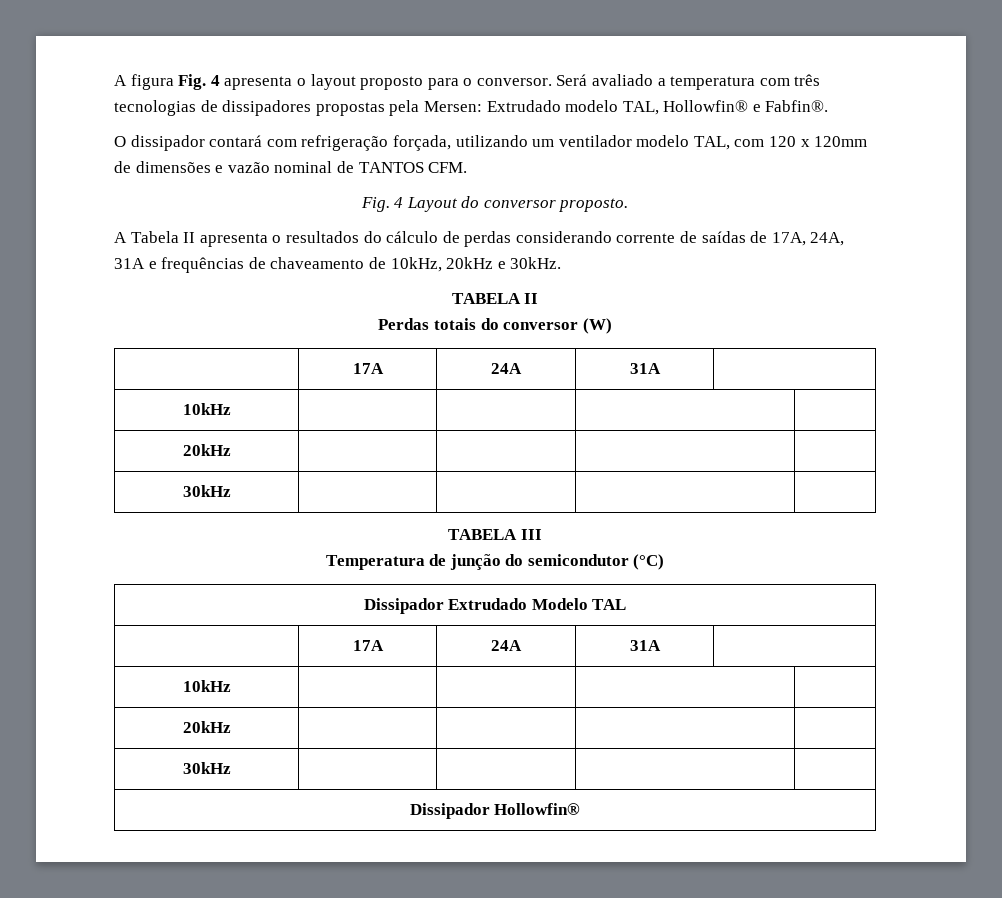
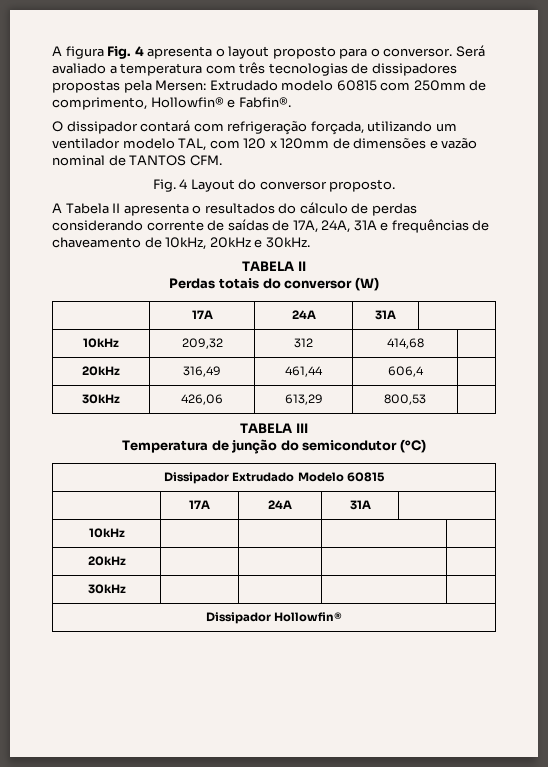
[622,101,659,115] TAL, -> [336,80,487,91] [52,97,147,110] 60815 com 250mm de comprimento,
[182,444,231,456] [182,485,231,497] | | | // 20kHz | | | | // 30kHz | | | -> [181,338,223,349] [294,338,313,348] [386,338,424,349] [82,366,120,376] [183,366,221,377] [285,366,323,377] [387,366,424,377] [82,394,120,404] [181,394,223,405] [284,394,323,405] [384,394,426,405] 209,32 | 312 | 414,68 | // 20kHz | 316,49 | 461,44 | 606,4 | // 30kHz | 426,06 | 613,29 | 800,53
[592,599,627,610] TAL -> [346,472,385,482] 60815

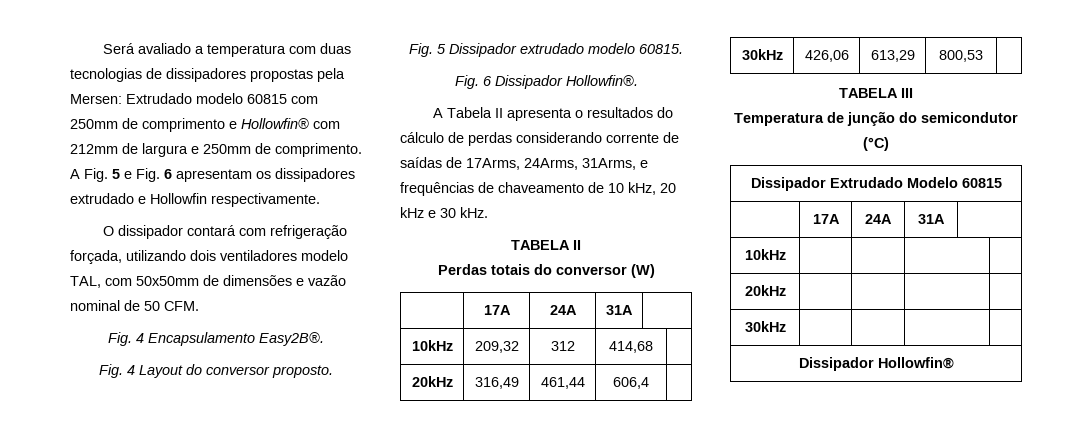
[52,46,453,59] A figura Fig. 4 apresenta o layout proposto para o conversor. -> (102, 48) none
[239,62,266,74] três -> [319,43,351,54] duas
[52,97,291,110] comprimento, Hollowfin® e Fabfin®. -> [142,118,340,132] [70,143,362,157] [70,168,355,182] [70,193,320,207] comprimento e Hollowfin® com 212mm de largura e 250mm de comprimento. A Fig. 5 e Fig. 6 apresentam os dissipadores extrudado e Hollowfin respectivamente.
[435,123,457,132] [52,138,120,149] um ventilador -> [190,250,297,261] dois ventiladores
[243,138,330,149] 120 x 120mm -> [136,276,199,286] 50x50mm
[129,155,187,166] TANTOS -> [144,301,160,311] 50
(222, 160) none -> [108,332,324,346] // Fig. 4 Encapsulamento Easy2B®.
(396, 185) none -> [409,43,683,57] [454,75,638,89] // Fig. 5 Dissipador extrudado modelo 60815. // Fig. 6 Dissipador Hollowfin®.
[292,220,377,233] 17A, 24A, 31A -> [466,158,636,170] 17Arms, 24Arms, 31Arms,
[165,237,310,250] 10kHz, 20kHz e 30kHz. -> [608,182,676,195] [400,207,488,218] 10 kHz, 20 kHz e 30 kHz.

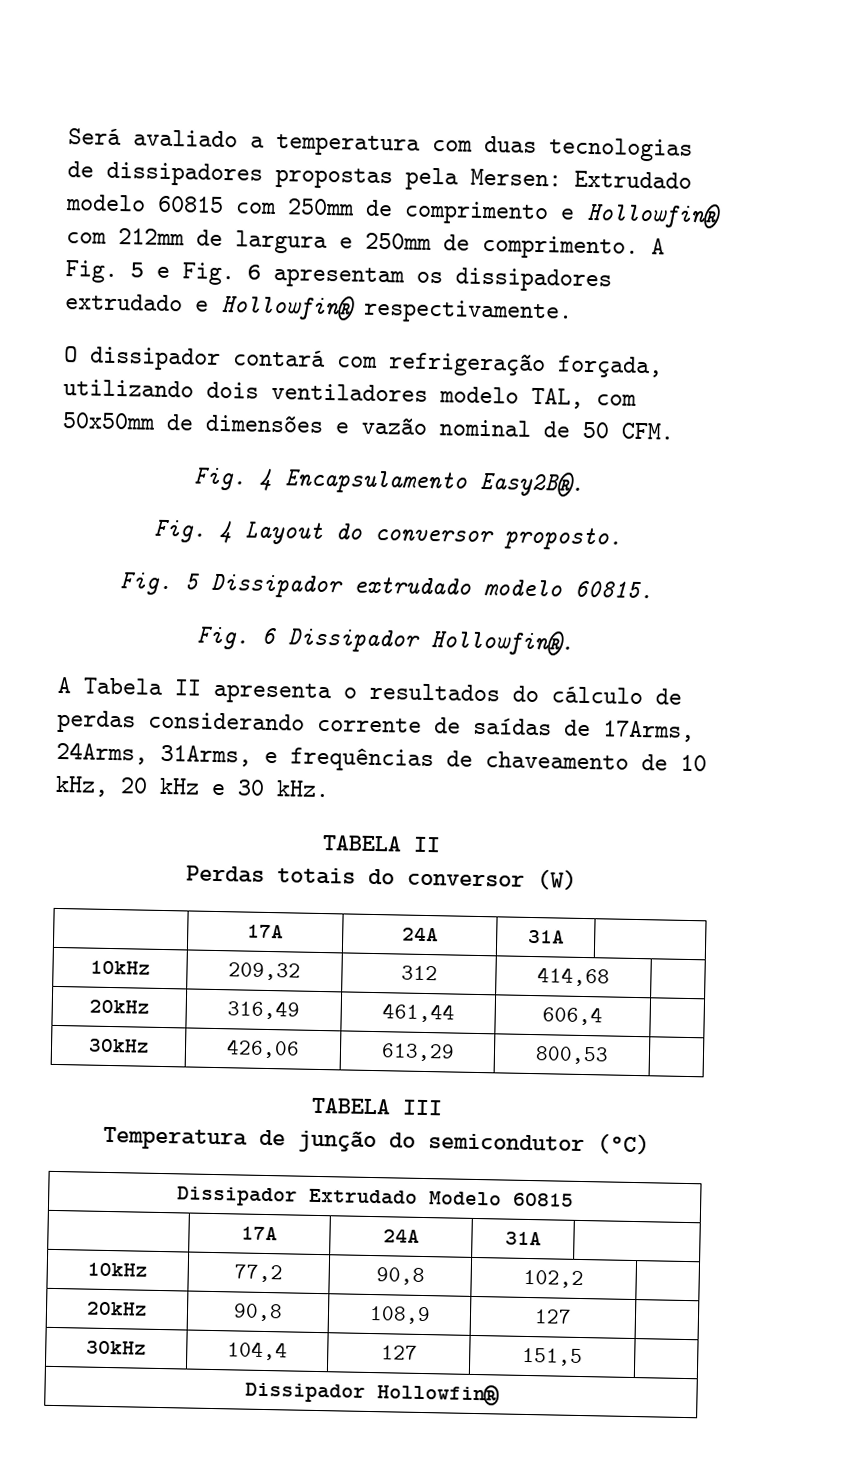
[150,193,207,204] Hollowfin -> [220,293,355,321] Hollowfin®
[744,285,786,296] [744,321,786,332] | | | // 20kHz | | | | // 30kHz | | | -> [234,1264,283,1283] [375,1267,425,1286] [523,1269,584,1289] [86,1301,148,1316] [233,1303,283,1322] [368,1305,431,1325] [534,1309,572,1324] [86,1340,147,1355] [227,1341,288,1361] [380,1345,418,1360] [522,1347,583,1367] 77,2 | 90,8 | 102,2 | // 20kHz | 90,8 | 108,9 | 127 | // 30kHz | 104,4 | 127 | 151,5

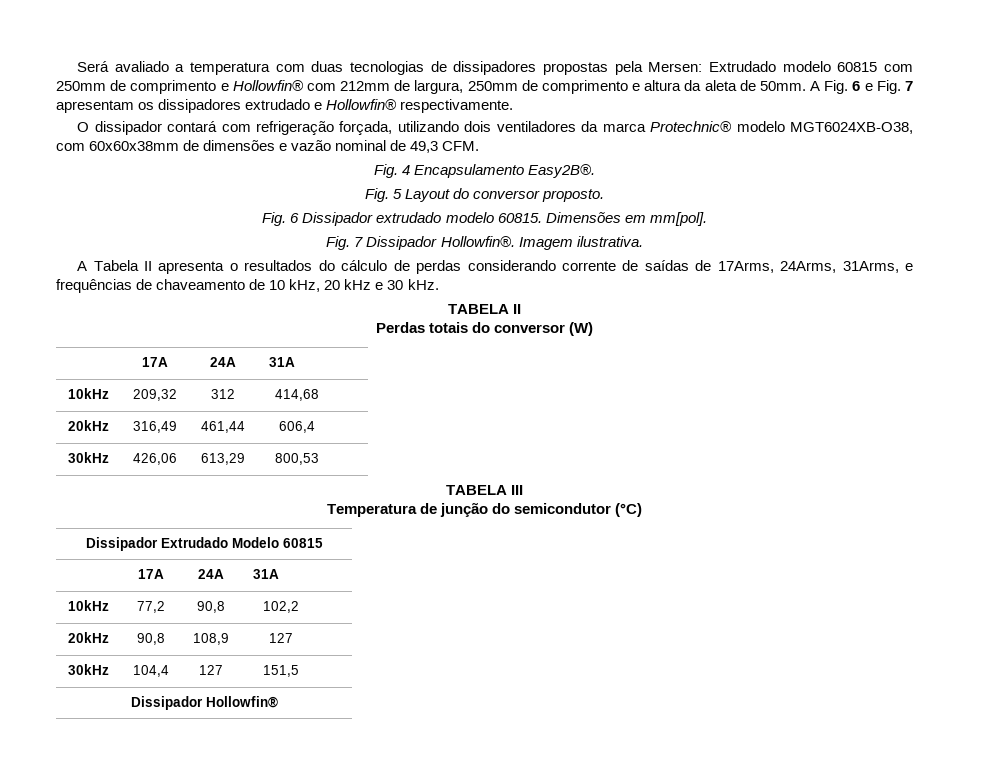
[235,230,639,260] largura e 250mm de comprimento. -> [414,80,806,94] largura, 250mm de comprimento e altura da aleta de 50mm.
[130,262,144,278] 5 -> [852,81,861,91] 6
[247,264,261,280] 6 -> [904,81,913,91] 7
[439,386,637,409] [62,411,156,430] modelo TAL, com 50x50mm -> [581,121,914,134] [56,141,180,151] da marca Protechnic® modelo MGT6024XB-O38, com 60x60x38mm
[582,421,609,439] 50 -> [410,141,439,153] 49,3
[217,520,233,544] 4 -> [392,189,402,199] 5
[184,573,200,590] 5 -> [290,213,300,223] 6
[196,626,277,650] // Fig. 6 -> [545,212,707,226] [326,236,364,250] Dimensões em mm[pol]. // Fig. 7
(575, 642) none -> [518,236,643,250] Imagem ilustrativa.

